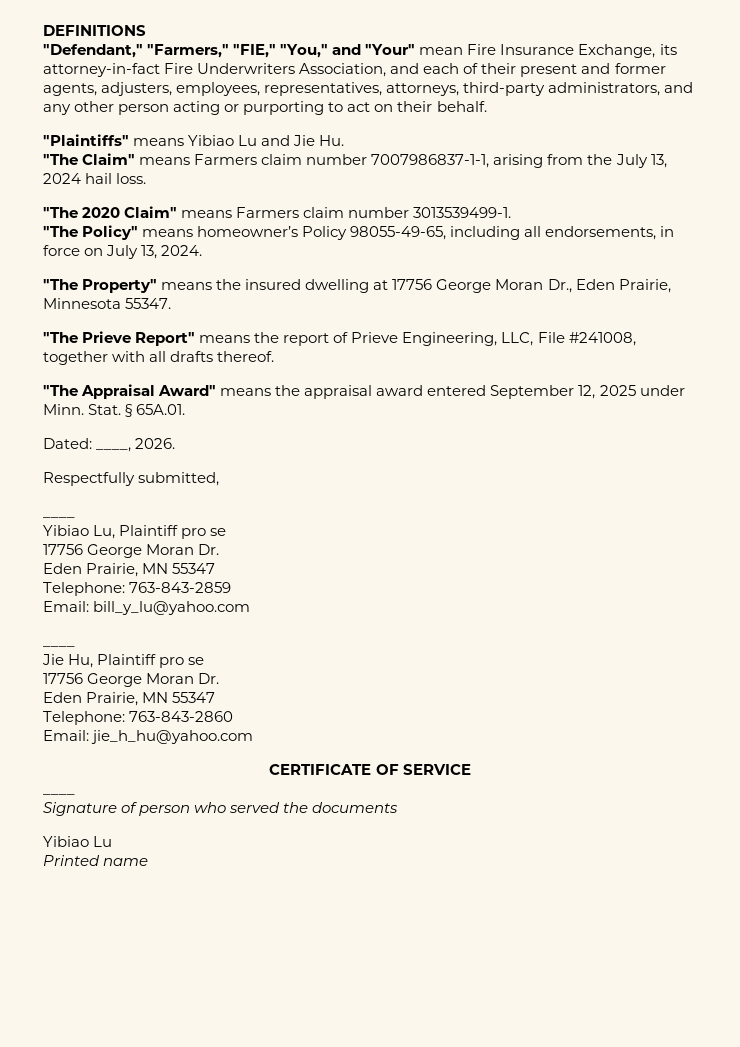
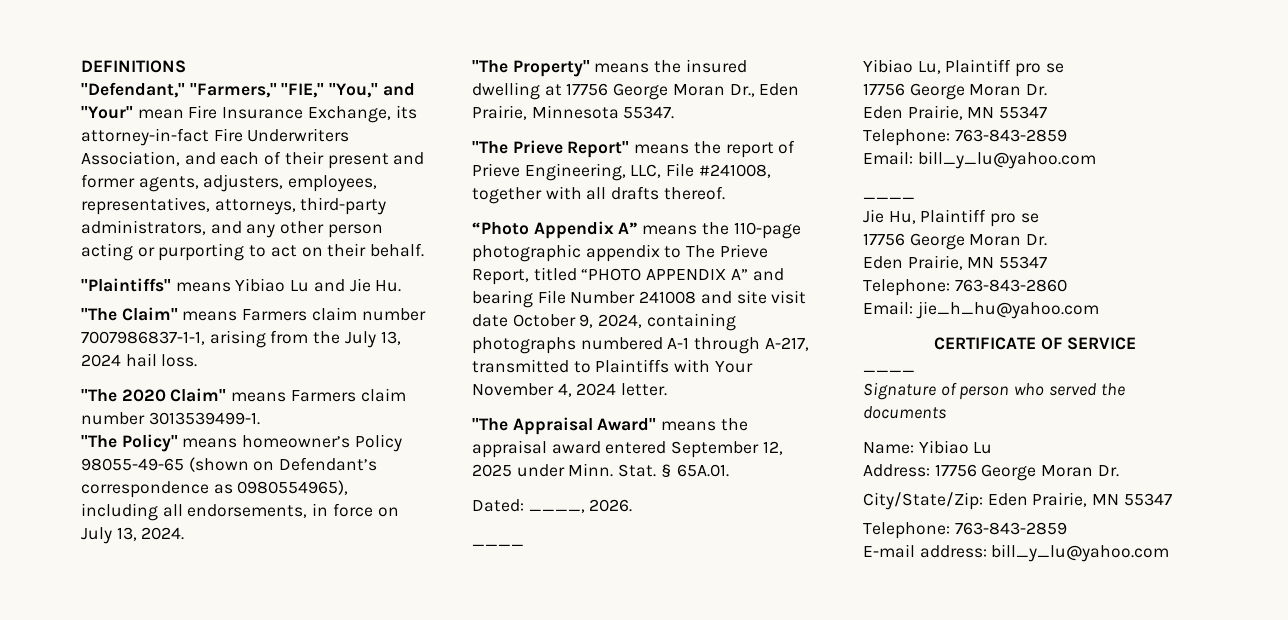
[350,226,447,240] 98055-49-65, -> [81,457,378,472] [81,480,349,498] 98055-49-65 (shown on Defendant’s correspondence as 0980554965),
(275, 356) none -> [472,221,801,239] [472,244,768,262] [472,267,784,285] [472,290,807,308] [472,313,736,331] [472,337,809,354] [472,359,753,373] [472,383,668,397] // “Photo Appendix A” means the 110-page photographic appendix to The Prieve Report, titled “PHOTO APPENDIX A” and bearing File Number 241008 and site visit date October 9, 2024, containing photographs numbered A-1 through A-217, transmitted to Plaintiffs with Your November 4, 2024 letter.
[43,472,220,486] // Respectfully submitted, -> (633, 505) none
(399, 807) none -> [863,442,914,454] Name:
[43,855,149,866] Printed name -> [863,464,1119,481] [863,492,1172,510] [863,522,1067,539] [863,544,1170,562] Address: 17756 George Moran Dr. // City/State/Zip: Eden Prairie, MN 55347 // Telephone: 763-843-2859 // E-mail address: bill_y_lu@yahoo.com

